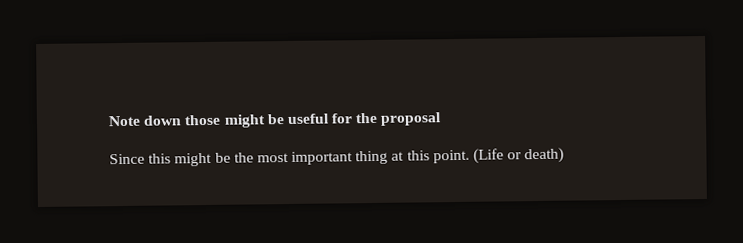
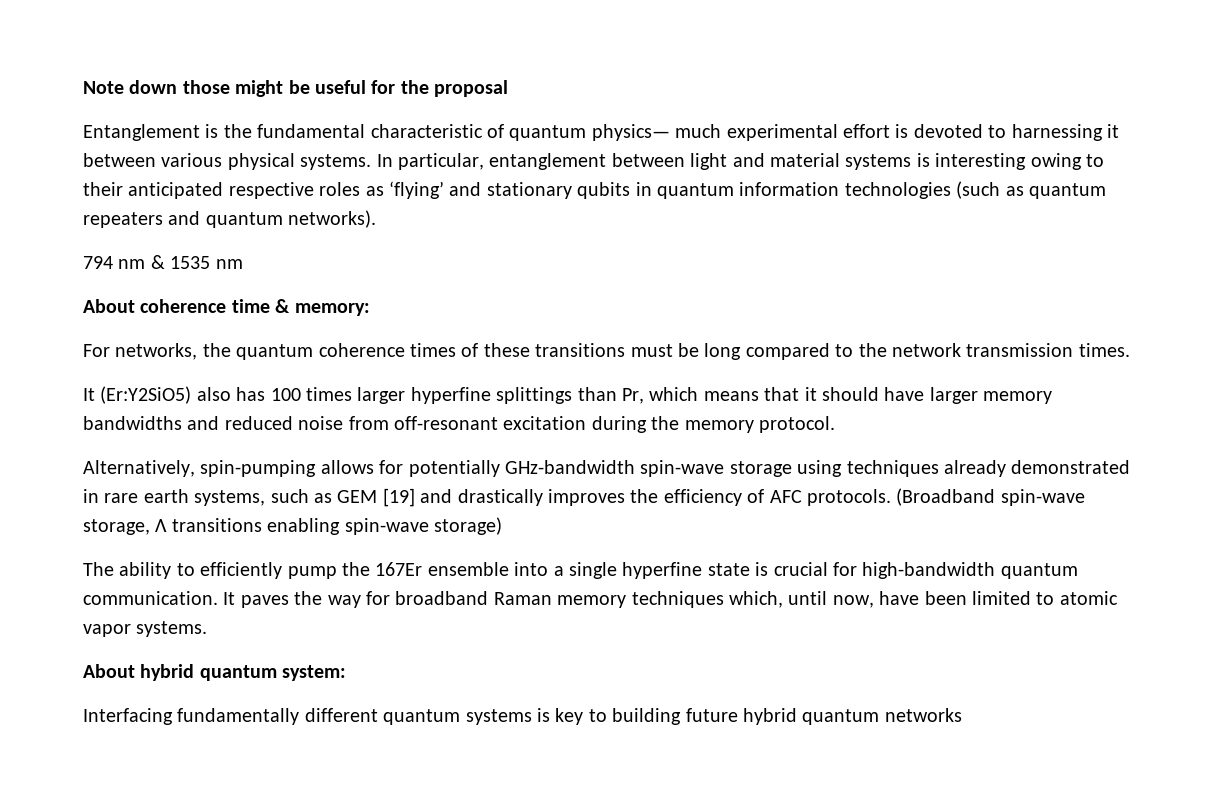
[109,147,565,167] Since this might be the most important thing at this point. (Life or death) -> [83,124,1119,141] [83,153,1104,170] [83,181,1106,199] [83,210,377,228] [83,255,243,269] [83,299,370,316] [83,343,1130,360] [83,386,1053,404] [83,416,835,433] [83,460,1131,477] [83,488,1085,507] [83,517,502,535] [83,562,1078,579] [83,591,1118,608] [83,621,208,637] [83,664,347,681] [83,708,962,725] Entanglement is the fundamental characteristic of quantum physics— much experimental effort is devoted to harnessing it between various physical systems. In particular, entanglement between light and material systems is interesting owing to their anticipated respective roles as ‘flying’ and stationary qubits in quantum information technologies (such as quantum repeaters and quantum networks). // 794 nm & 1535 nm // About coherence time & memory: // For networks, the quantum coherence times of these transitions must be long compared to the network transmission times. // It (Er:Y2SiO5) also has 100 times larger hyperfine splittings than Pr, which means that it should have larger memory bandwidths and reduced noise from off-resonant excitation during the memory protocol. // Alternatively, spin-pumping allows for potentially GHz-bandwidth spin-wave storage using techniques already demonstrated in rare earth systems, such as GEM [19] and drastically improves the efficiency of AFC protocols. (Broadband spin-wave storage, Λ transitions enabling spin-wave storage) // The ability to efficiently pump the 167Er ensemble into a single hyperfine state is crucial for high-bandwidth quantum communication. It paves the way for broadband Raman memory techniques which, until now, have been limited to atomic vapor systems. // About hybrid quantum system: // Interfacing fundamentally different quantum systems is key to building future hybrid quantum networks

